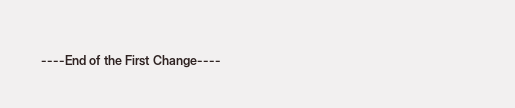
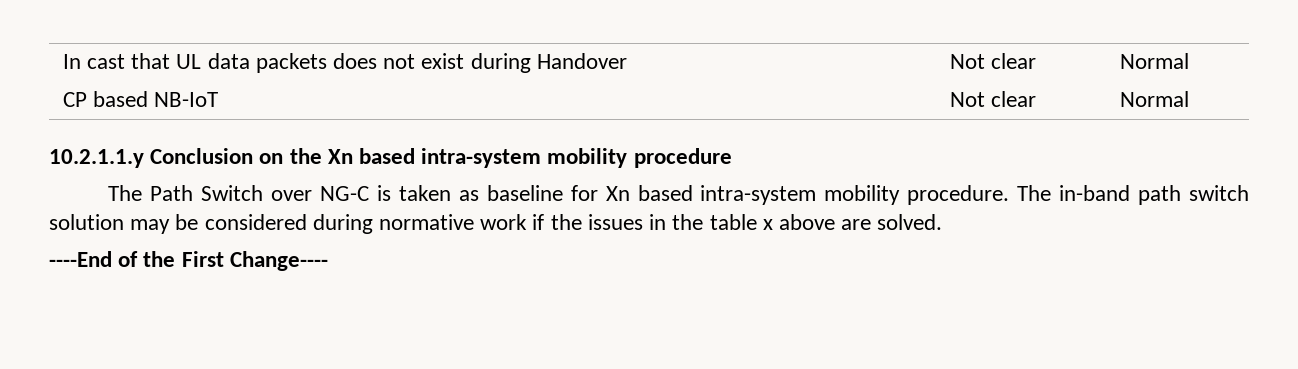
(41, 60) none -> [62,53,627,73] [949,53,1036,69] [1119,53,1189,69] [62,91,219,107] [949,91,1036,107] [1119,91,1189,107] [49,148,732,168] [108,185,1249,205] [49,214,943,234] In cast that UL data packets does not exist during Handover | Not clear | Normal // CP based NB-IoT | Not clear | Normal // 10.2.1.1.y Conclusion on the Xn based intra-system mobility procedure // The Path Switch over NG-C is taken as baseline for Xn based intra-system mobility procedure. The in-band path switch solution may be considered during normative work if the issues in the table x above are solved. //

